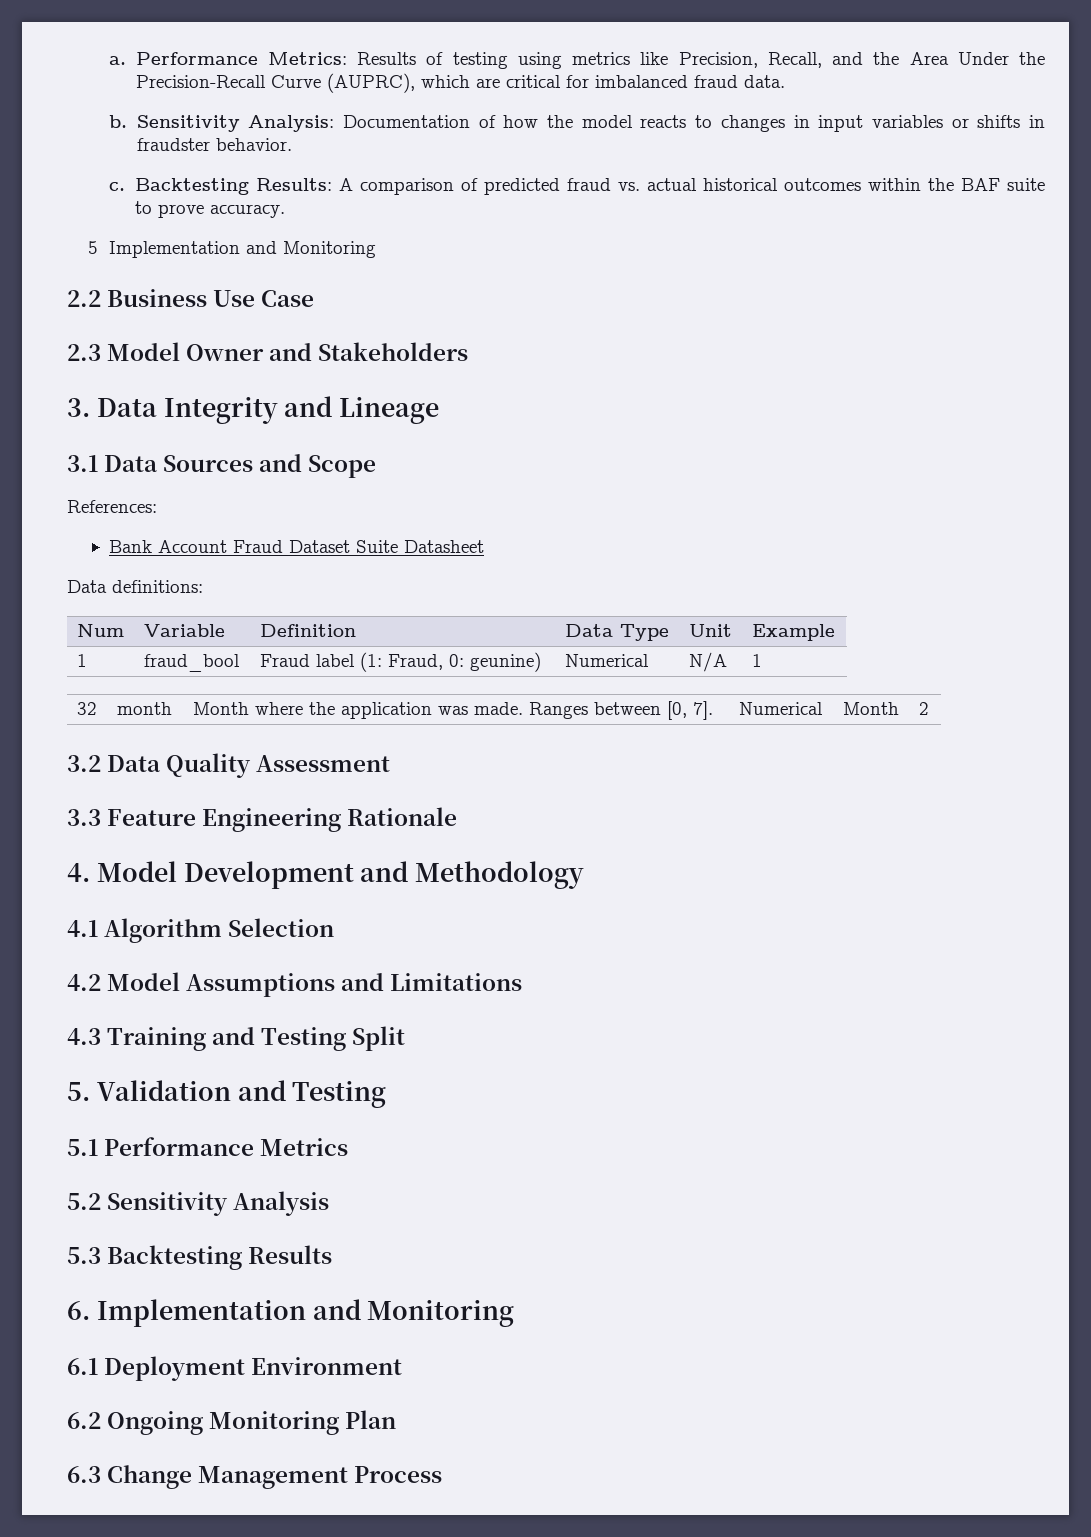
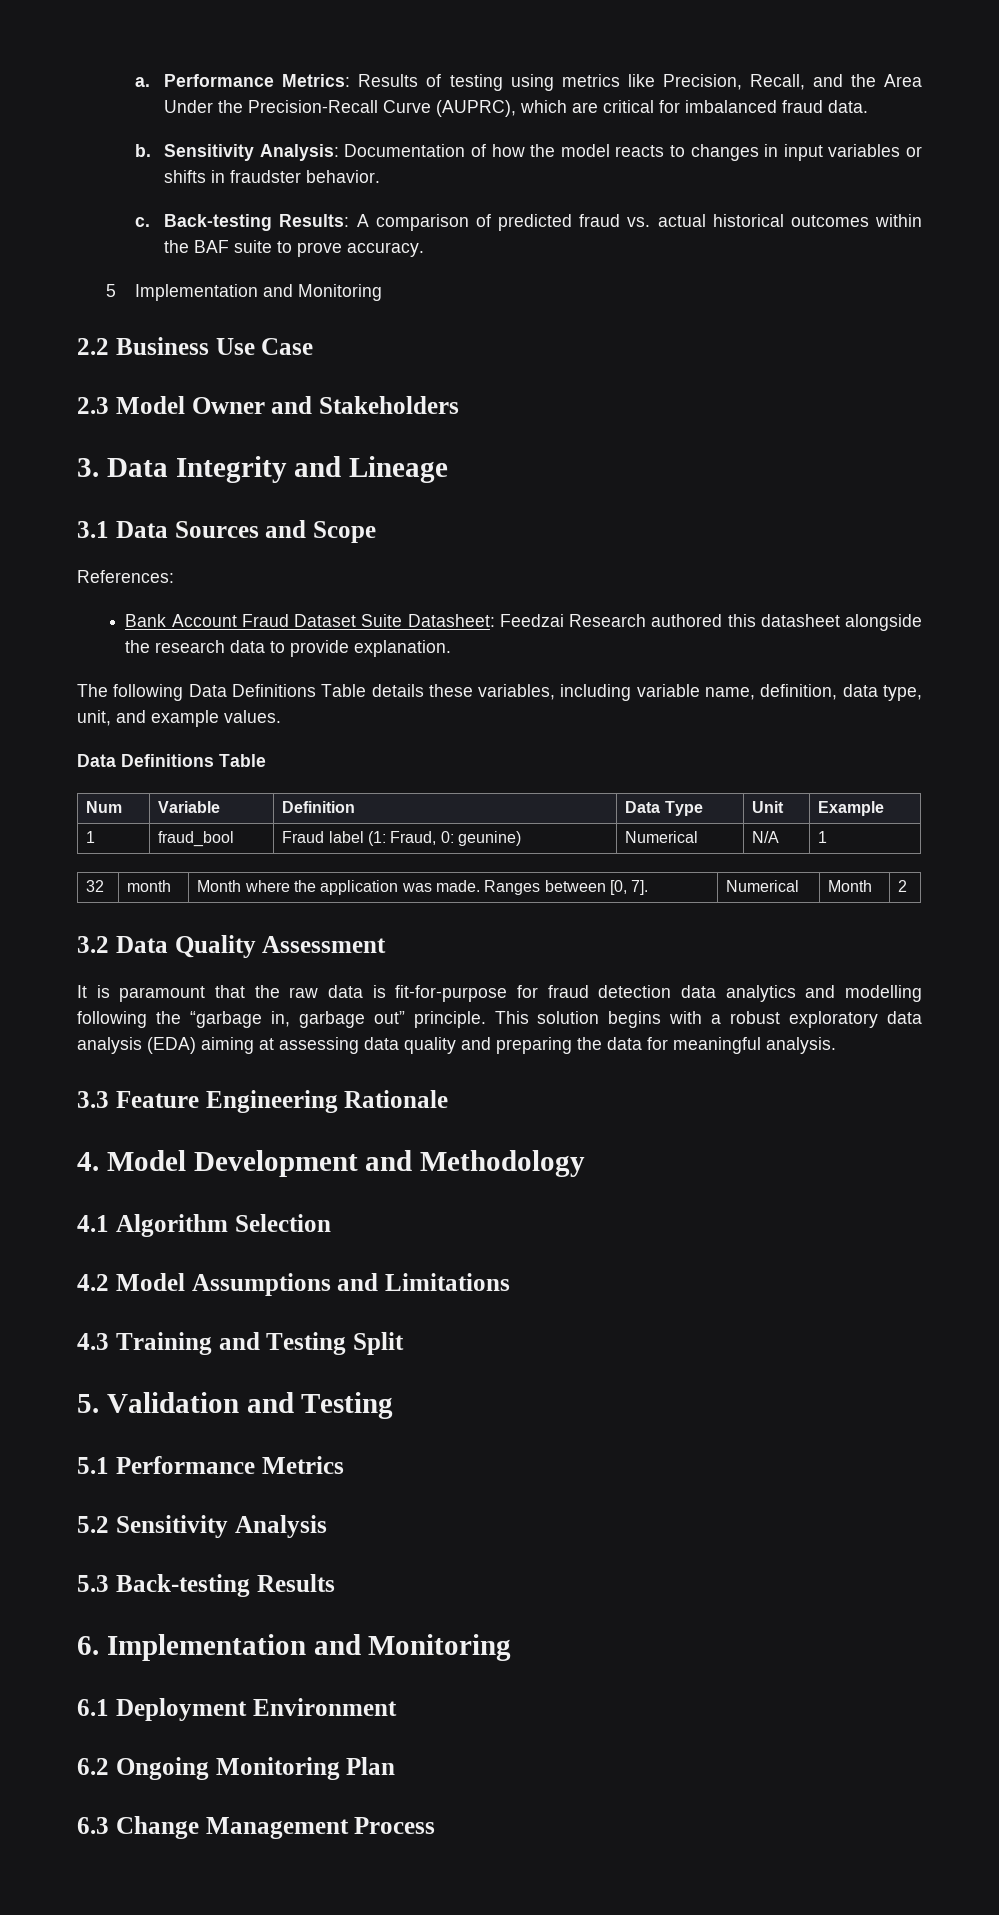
[134,178,249,195] Backtesting -> [164,214,273,231] Back-testing
[403,540,484,553] [67,580,203,593] Datasheet // Data definitions: -> [407,614,923,631] [125,640,452,657] [77,684,922,701] [77,710,281,727] [77,754,266,767] Datasheet: Feedzai Research authored this datasheet alongside the research data to provide explanation. // The following Data Definitions Table details these variables, including variable name, definition, data type, unit, and example values. // Data Definitions Table
(391, 763) none -> [77,985,922,1002] [77,1011,923,1028] [77,1037,836,1054] // It is paramount that the raw data is fit-for-purpose for fraud detection data analytics and modelling following the “garbage in, garbage out” principle. This solution begins with a robust exploratory data analysis (EDA) aiming at assessing data quality and preparing the data for meaningful analysis.
[107,1245,243,1270] Backtesting -> [115,1574,250,1597] Back-testing

